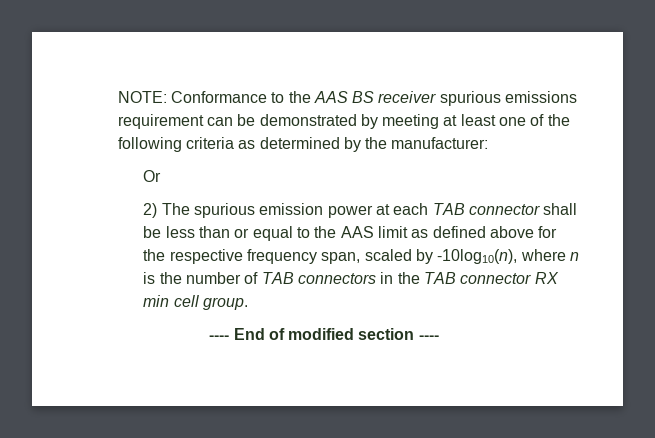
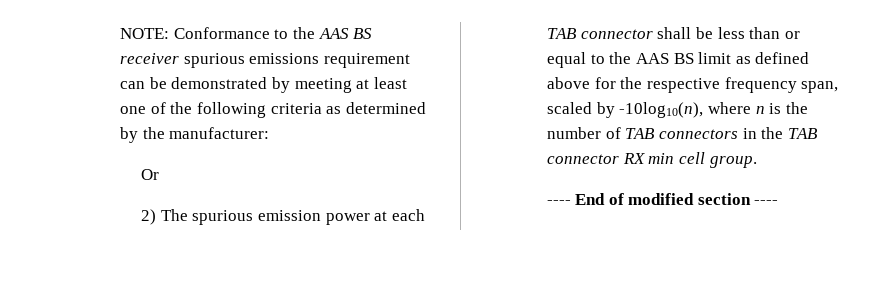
(374, 232) none -> [673,53,694,64] BS

